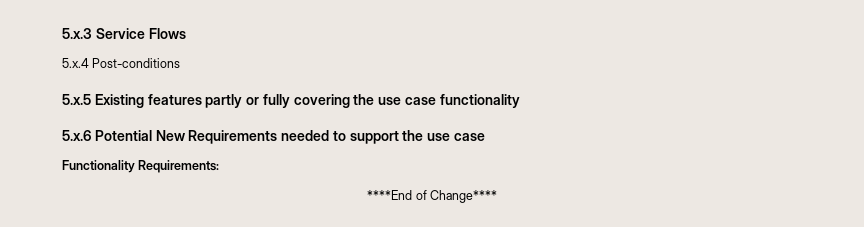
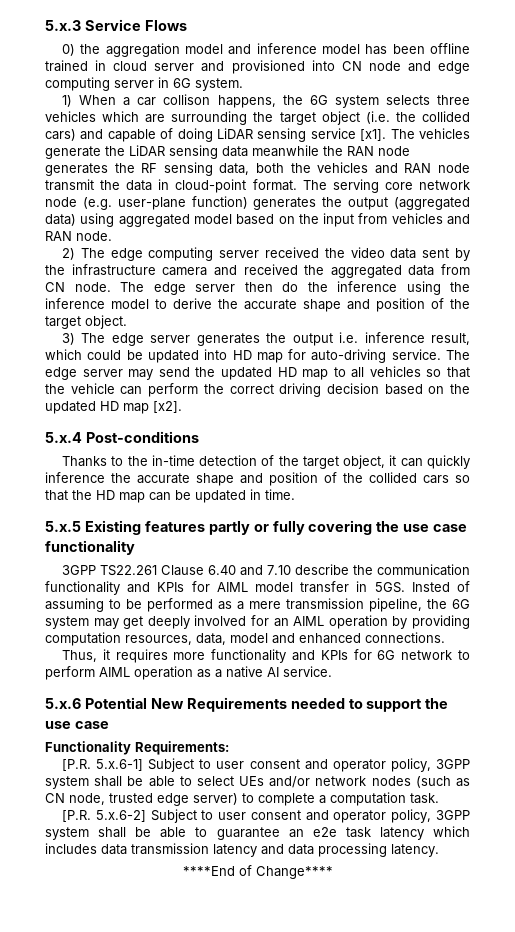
[62,58,181,68] 5.x.4 Post-conditions -> [61,43,470,57] [45,60,471,74] [45,77,243,91] [61,94,470,108] [45,111,470,125] [45,128,470,142] [45,145,410,159] [45,162,471,176] [45,179,470,193] [45,196,470,210] [45,213,471,227] [45,231,112,241] [61,247,471,261] [45,264,470,278] [45,281,470,295] [45,298,470,312] [45,315,127,329] [61,332,470,346] [45,349,471,363] [45,366,470,380] [45,383,470,397] [45,401,182,414] [45,431,199,443] [61,455,471,469] [45,472,470,486] [45,489,295,503] 0) the aggregation model and inference model has been offline trained in cloud server and provisioned into CN node and edge computing server in 6G system. // 1) When a car collison happens, the 6G system selects three vehicles which are surrounding the target object (i.e. the collided cars) and capable of doing LiDAR sensing service [x1]. The vehicles generate the LiDAR sensing data meanwhile the RAN node generates the RF sensing data, both the vehicles and RAN node transmit the data in cloud-point format. The serving core network node (e.g. user-plane function) generates the output (aggregated data) using aggregated model based on the input from vehicles and RAN node. // 2) The edge computing server received the video data sent by the infrastructure camera and received the aggregated data from CN node. The edge server then do the inference using the inference model to derive the accurate shape and position of the target object. // 3) The edge server generates the output i.e. inference result, which could be updated into HD map for auto-driving service. The edge server may send the updated HD map to all vehicles so that the vehicle can perform the correct driving decision based on the updated HD map [x2]. // 5.x.4 Post-conditions // Thanks to the in-time detection of the target object, it can quickly inference the accurate shape and position of the collided cars so that the HD map can be updated in time.
(520, 101) none -> [61,564,470,576] [45,581,470,595] [45,598,470,612] [45,615,470,629] [45,632,445,646] [61,649,471,663] [45,666,332,680] // 3GPP TS22.261 Clause 6.40 and 7.10 describe the communication functionality and KPIs for AIML model transfer in 5GS. Insted of assuming to be performed as a mere transmission pipeline, the 6G system may get deeply involved for an AIML operation by providing computation resources, data, model and enhanced connections. // Thus, it requires more functionality and KPIs for 6G network to perform AIML operation as a native AI service.
(220, 166) none -> [61,758,470,772] [45,776,471,789] [45,792,439,806] [61,809,470,823] [45,826,471,840] [45,843,439,857] // [P.R. 5.x.6-1] Subject to user consent and operator policy, 3GPP system shall be able to select UEs and/or network nodes (such as CN node, trusted edge server) to complete a computation task. // [P.R. 5.x.6-2] Subject to user consent and operator policy, 3GPP system shall be able to guarantee an e2e task latency which includes data transmission latency and data processing latency.

